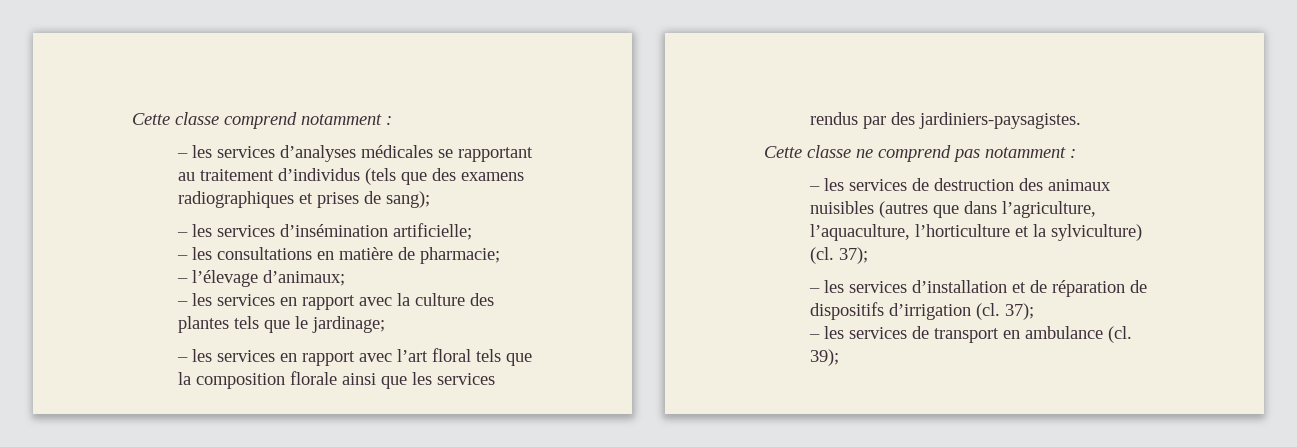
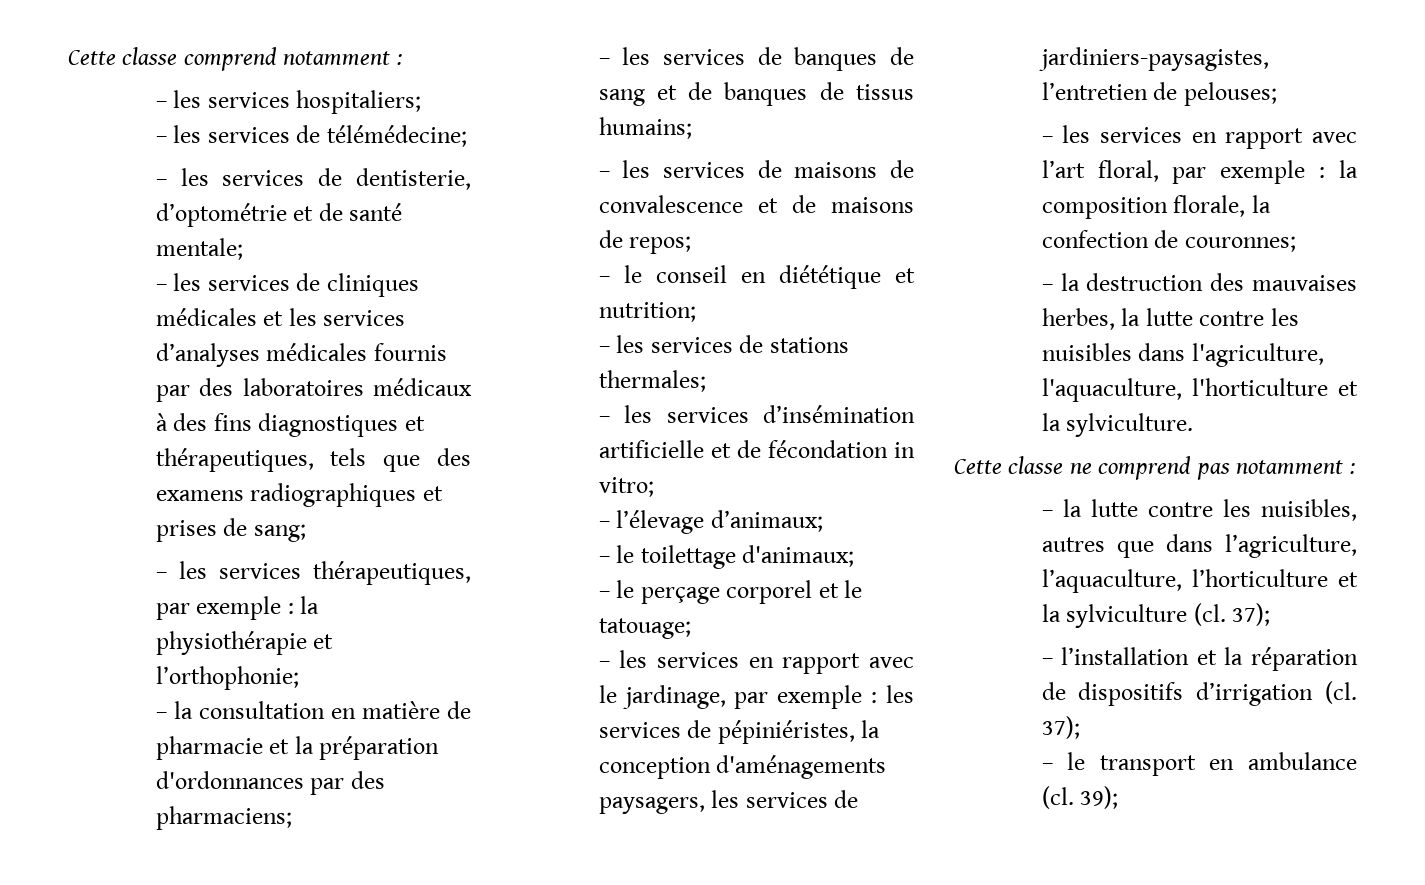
[280,145,534,162] [178,168,397,185] d’analyses médicales se rapportant au traitement d’individus (tels -> [296,90,422,114] [155,125,467,147] [155,168,471,190] [155,203,403,227] [155,238,243,260] [155,273,419,297] [155,308,406,326] [155,343,447,367] [155,378,472,402] [155,413,425,437] [155,448,367,472] hospitaliers; // – les services de télémédecine; // – les services de dentisterie, d’optométrie et de santé mentale; // – les services de cliniques médicales et les services d’analyses médicales fournis par des laboratoires médicaux à des fins diagnostiques et thérapeutiques, tels
[386,191,431,208] [177,223,473,240] [177,247,501,264] [177,270,346,287] [177,293,495,310] [178,316,386,333] sang); // – les services d’insémination artificielle; // – les consultations en matière de pharmacie; // – l’élevage d’animaux; // – les services en rapport avec la culture des plantes tels que le jardinage; -> [253,524,306,542] [155,561,471,585] [155,596,320,620] [155,631,334,655] [155,666,299,690] [155,701,472,719] [155,736,440,760] [155,771,385,795] [155,806,292,830] [598,47,914,71] [598,82,914,106] [598,117,692,139] [598,160,914,178] [598,195,914,213] [598,230,692,254] [598,265,915,289] [598,302,696,322] [598,335,849,353] [598,370,706,392] [598,405,915,423] [598,440,915,458] [598,477,654,497] [598,510,823,534] [598,545,855,569] [598,580,863,604] [598,618,691,639] [598,650,914,674] [598,685,914,709] [598,720,881,744] [598,755,887,779] [598,790,859,814] [1038,47,1269,71] [1041,82,1277,106] sang; // – les services thérapeutiques, par exemple : la physiothérapie et l’orthophonie; // – la consultation en matière de pharmacie et la préparation d'ordonnances par des pharmaciens; // – les services de banques de sang et de banques de tissus humains; // – les services de maisons de convalescence et de maisons de repos; // – le conseil en diététique et nutrition; // – les services de stations thermales; // – les services d’insémination artificielle et de fécondation in vitro; // – l’élevage d’animaux; // – le toilettage d'animaux; // – le perçage corporel et le tatouage; // – les services en rapport avec le jardinage, par exemple : les services de pépiniéristes, la conception d'aménagements paysagers, les services de jardiniers-paysagistes, l’entretien de pelouses;
[432,348,533,366] [178,371,496,389] [810,112,1082,129] floral tels que la composition florale ainsi que les services rendus par des jardiniers-paysagistes. -> [1097,160,1358,184] [1041,195,1271,219] [1041,230,1296,252] [1041,273,1357,291] [1041,308,1299,330] [1041,343,1324,367] [1041,378,1358,402] [1041,413,1194,437] floral, par exemple : la composition florale, la confection de couronnes; // – la destruction des mauvaises herbes, la lutte contre les nuisibles dans l'agriculture, l'aquaculture, l'horticulture et la sylviculture.
[824,178,1112,191] [810,201,929,218] les services de destruction des animaux nuisibles (autres -> [1062,499,1357,521] [1041,537,1105,552] la lutte contre les nuisibles, autres
[1051,224,1143,241] [810,247,869,264] [809,280,1048,293] sylviculture) (cl. 37); // – les services d’installation et de -> [1066,603,1271,628] [1041,647,1244,665] sylviculture (cl. 37); // – l’installation et la
[824,326,930,339] les services de -> [1067,752,1086,770] le

